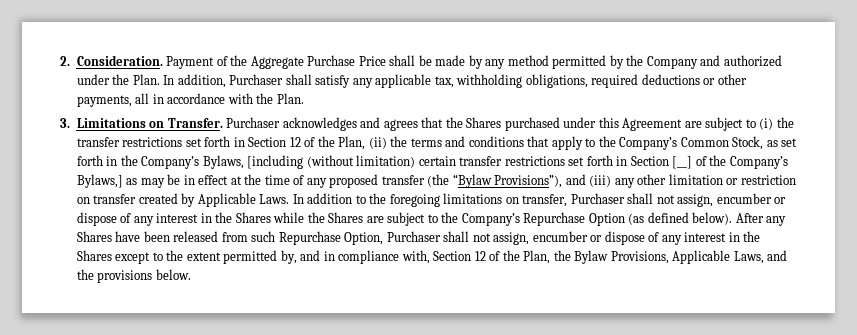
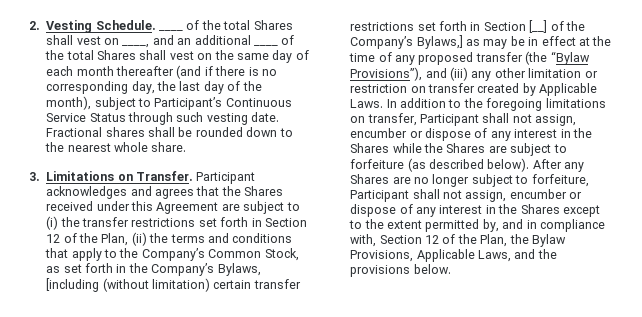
[76,55,782,69] [76,74,747,88] [76,93,304,107] Consideration. Payment of the Aggregate Purchase Price shall be made by any method permitted by the Company and authorized under the Plan. In addition, Purchaser shall satisfy any applicable tax, withholding obligations, required deductions or other payments, all in accordance with the Plan. -> [46,20,156,33] [159,30,183,31] [186,20,293,30] [46,35,251,48] [253,45,278,46] [281,35,295,45] [45,50,309,63] [46,65,277,79] [46,81,262,94] [46,96,292,110] [46,112,280,125] [46,127,293,137] [45,142,187,152] Vesting Schedule. ____ of the total Shares shall vest on ____, and an additional ____ of the total Shares shall vest on the same day of each month thereafter (and if there is no corresponding day, the last day of the month), subject to Participant’s Continuous Service Status through such vesting date. Fractional shares shall be rounded down to the nearest whole share.
[226,117,281,128] Purchaser -> [196,172,256,184] Participant
[504,117,560,131] purchased -> [46,201,94,211] received
[570,193,625,204] Purchaser -> [420,114,479,126] Participant
[441,212,787,226] [76,231,441,245] the Company’s Repurchase Option (as defined below). After any Shares have been released from such Repurchase Option, Purchaser -> [350,158,585,172] [350,174,589,187] [350,190,410,202] forfeiture (as described below). After any Shares are no longer subject to forfeiture, Participant

